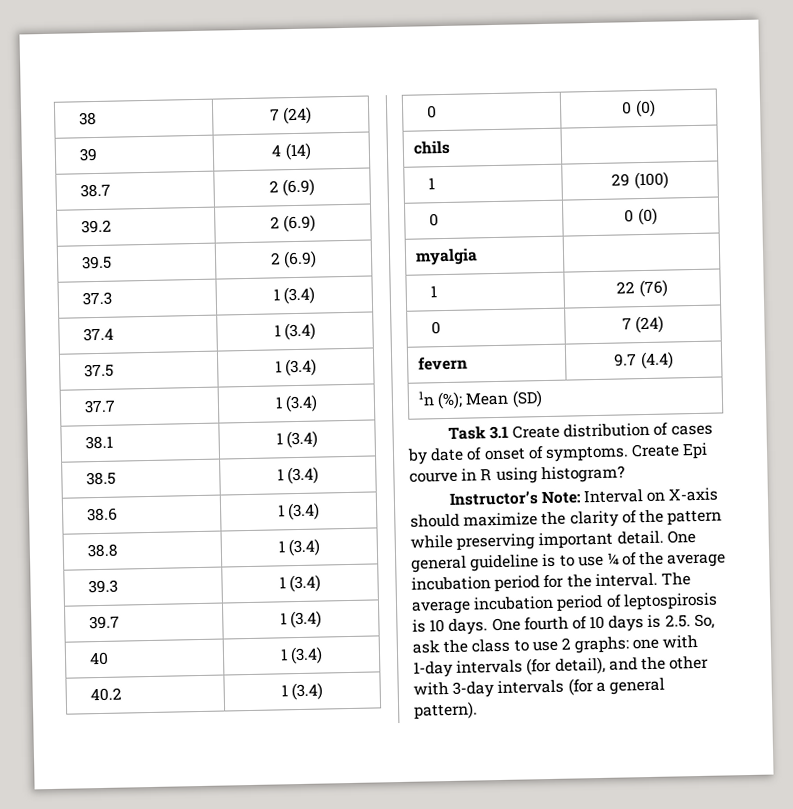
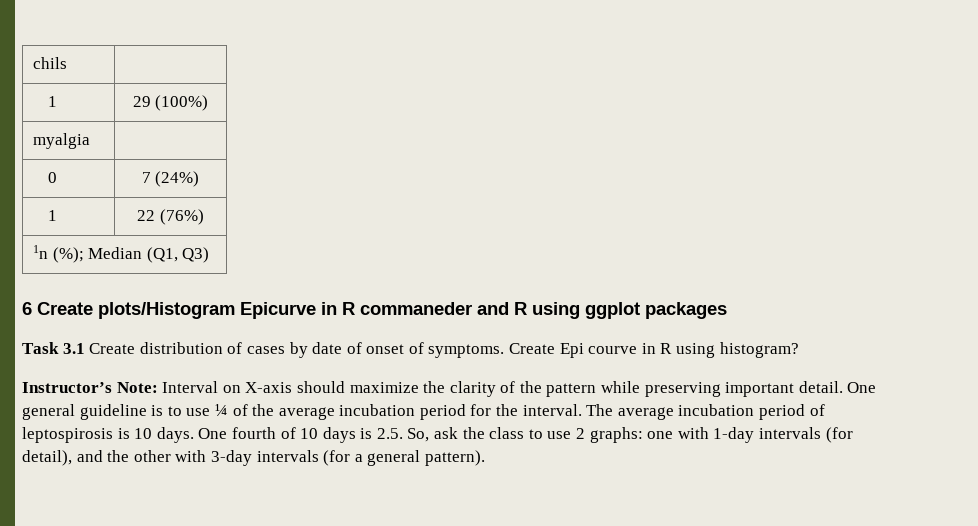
[78,111,97,126] [269,106,313,125] [78,147,98,162] [271,142,312,161] [79,183,111,198] [268,178,316,197] [80,219,112,234] [269,214,317,233] [80,255,112,270] [269,250,318,269] [81,291,112,306] [272,286,316,305] [82,327,114,342] [273,322,317,341] [83,363,114,378] [274,358,318,377] [83,399,116,414] [274,394,319,413] [84,435,113,450] [275,430,319,449] [85,471,116,486] [276,466,320,485] [86,507,118,522] [276,502,321,521] [86,543,118,558] [277,538,322,557] [87,579,118,594] [278,574,322,593] [88,615,120,630] [279,610,323,629] [88,651,109,666] [279,646,324,665] [89,687,122,702] [280,682,324,701] [426,105,437,119] [621,99,656,118] [413,140,451,155] [427,177,435,190] [611,171,669,190] [428,213,439,227] [624,207,658,226] [415,248,479,266] [429,285,437,298] [616,279,668,298] [430,321,441,335] [621,315,665,334] [418,356,469,371] [614,351,674,370] [418,390,543,410] 38 | 7 (24) // 39 | 4 (14) // 38.7 | 2 (6.9) // 39.2 | 2 (6.9) // 39.5 | 2 (6.9) // 37.3 | 1 (3.4) // 37.4 | 1 (3.4) // 37.5 | 1 (3.4) // 37.7 | 1 (3.4) // 38.1 | 1 (3.4) // 38.5 | 1 (3.4) // 38.6 | 1 (3.4) // 38.8 | 1 (3.4) // 39.3 | 1 (3.4) // 39.7 | 1 (3.4) // 40 | 1 (3.4) // 40.2 | 1 (3.4) // 0 | 0 (0) // chils | // 1 | 29 (100) // 0 | 0 (0) // myalgia | // 1 | 22 (76) // 0 | 7 (24) // fevern | 9.7 (4.4) // 1n (%); Mean (SD) -> [33,57,68,69] [47,96,57,107] [132,95,209,111] [33,133,91,149] [47,172,57,183] [141,171,200,187] [47,210,57,221] [137,209,204,225] [33,245,210,263] [22,302,727,319] chils | // 1 | 29 (100%) // myalgia | // 0 | 7 (24%) // 1 | 22 (76%) // 1n (%); Median (Q1, Q3) // 6 Create plots/Histogram Epicurve in R commaneder and R using ggplot packages

